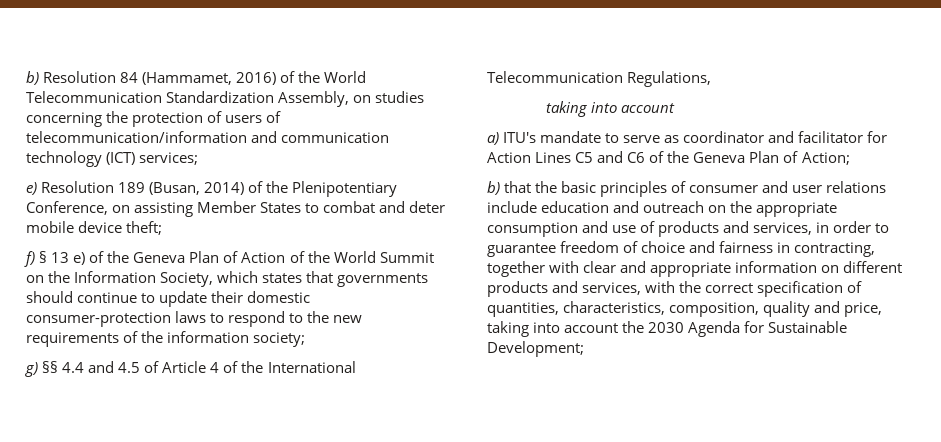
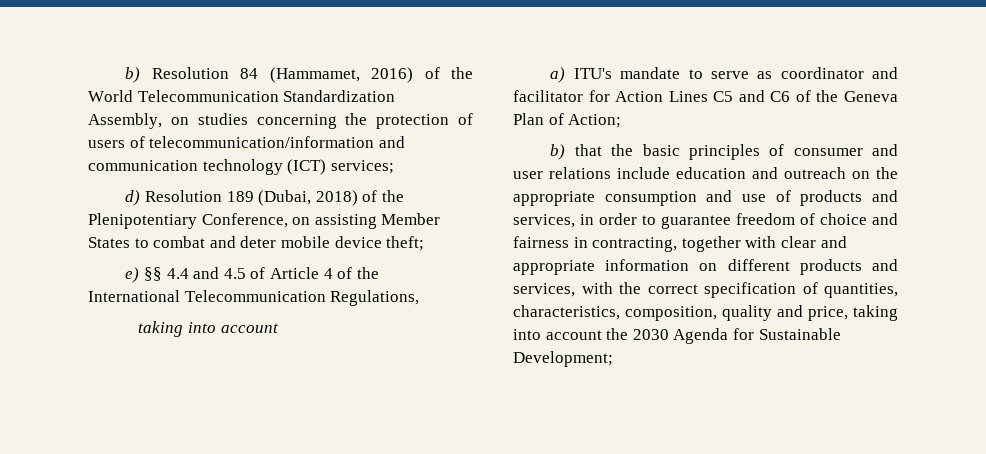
[26,182,37,195] e) -> [125,190,141,206] d)
[149,182,245,195] (Busan, 2014) -> [258,190,358,206] (Dubai, 2018)
[24,251,434,267] [26,271,429,287] [26,291,311,307] [26,311,363,327] [26,331,306,347] [25,362,38,377] f) § 13 e) of the Geneva Plan of Action of the World Summit on the Information Society, which states that governments should continue to update their domestic consumer-protection laws to respond to the new requirements of the information society; // g) -> [125,267,140,283] e)

